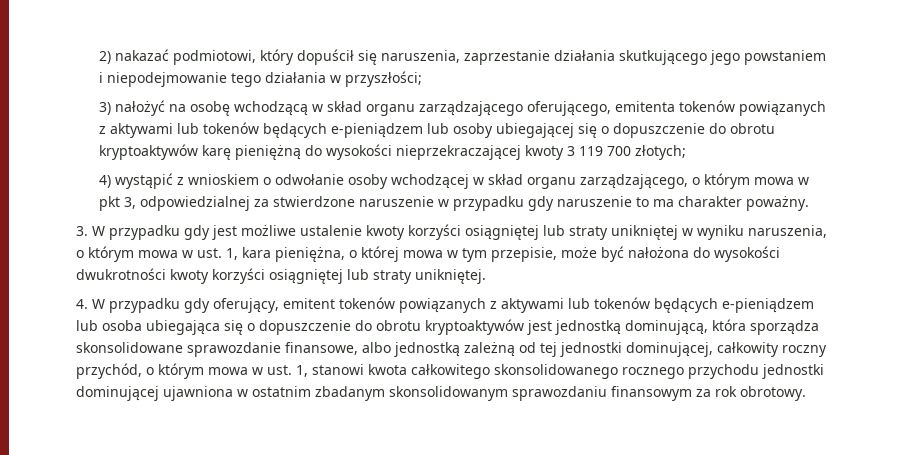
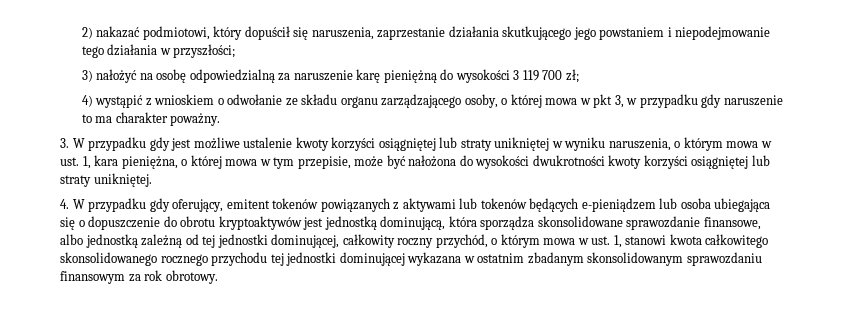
[234,100,827,116] [99,122,776,138] [99,144,199,160] wchodzącą w skład organu zarządzającego oferującego, emitenta tokenów powiązanych z aktywami lub tokenów będących e-pieniądzem lub osoby ubiegającej się o dopuszczenie do obrotu kryptoaktywów -> [189,69,353,83] odpowiedzialną za naruszenie
[396,145,565,160] nieprzekraczającej kwoty -> (510, 76) none
[635,145,687,160] złotych; -> [565,69,579,83] zł;
[348,173,810,189] [99,196,435,211] osoby wchodzącej w skład organu zarządzającego, o którym mowa w pkt 3, odpowiedzialnej za stwierdzone naruszenie -> [285,94,624,108] ze składu organu zarządzającego osoby, o której mowa w pkt 3,
(759, 371) none -> [270,253,284,266] tej
[163,386,233,401] ujawniona -> [407,252,462,266] wykazana

